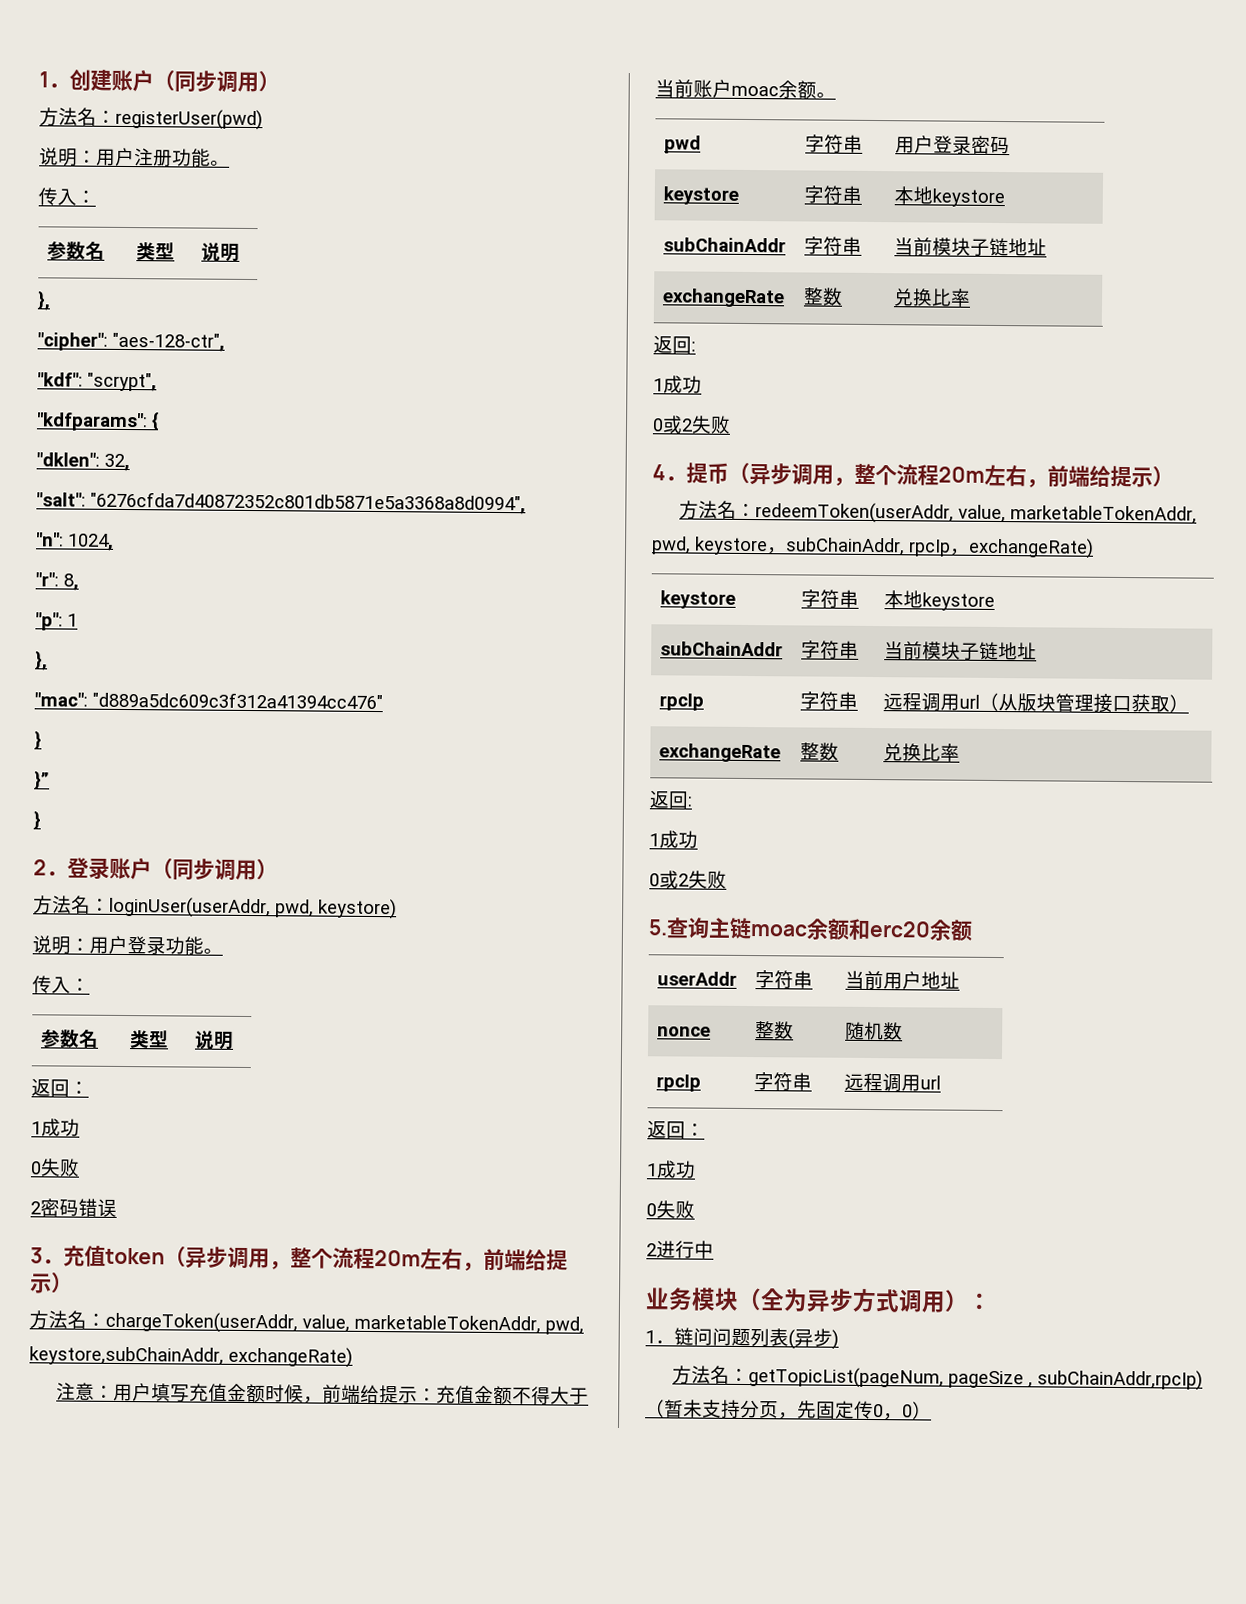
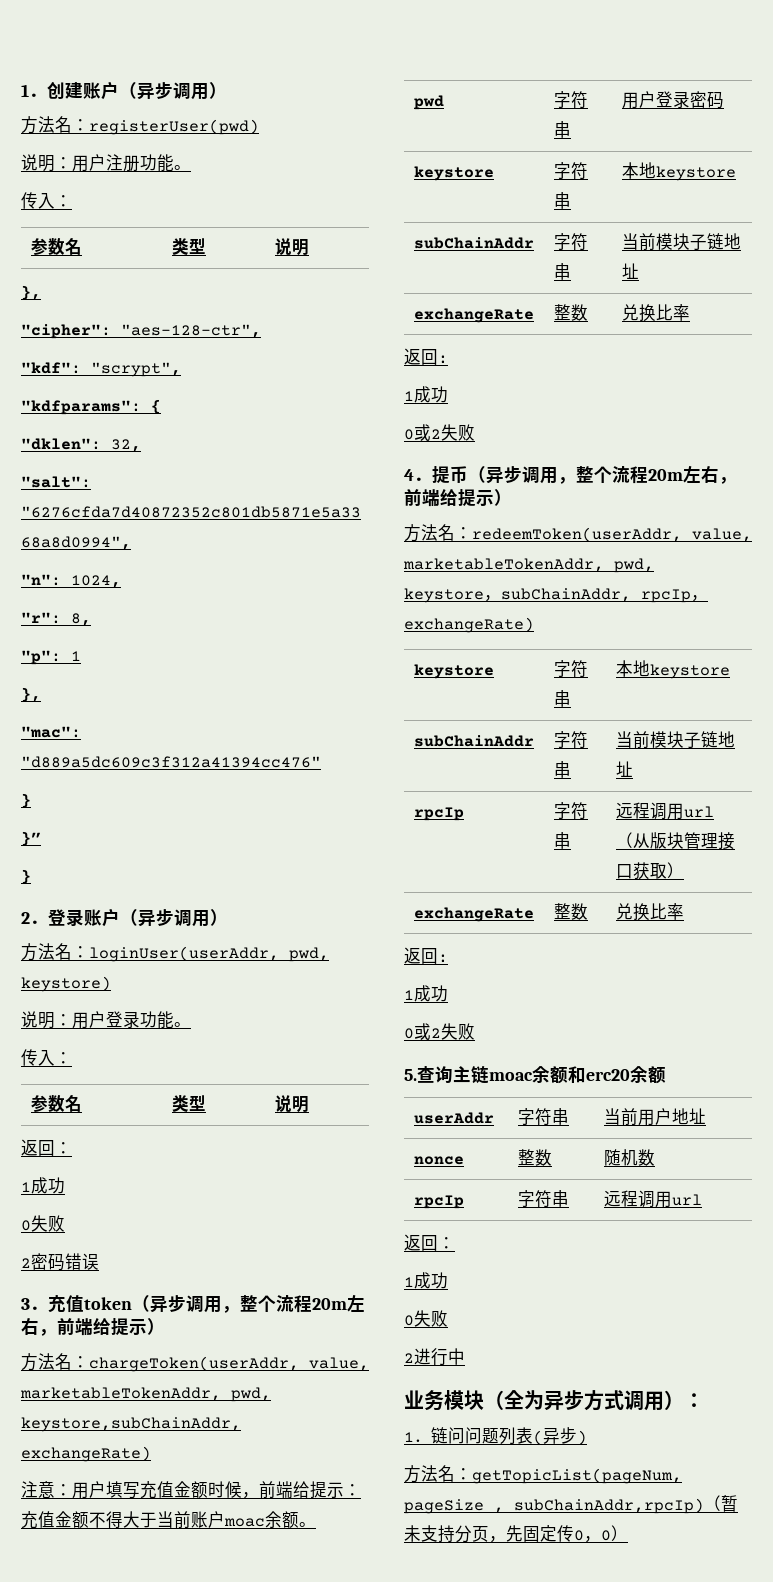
[174,71,196,93] 同 -> [137,83,155,100] 异
[172,859,194,881] 同 -> [138,910,156,927] 异

